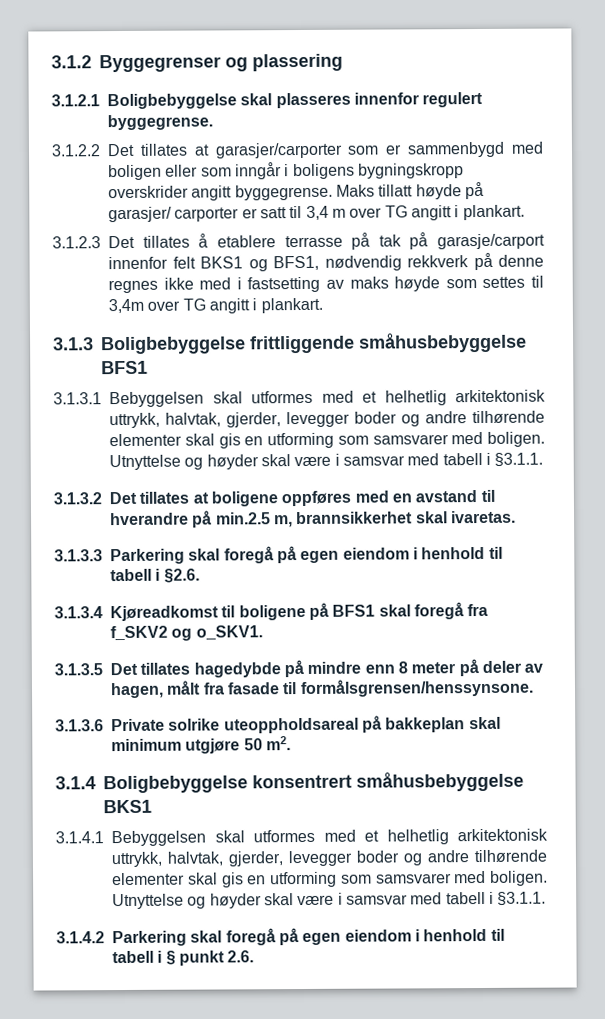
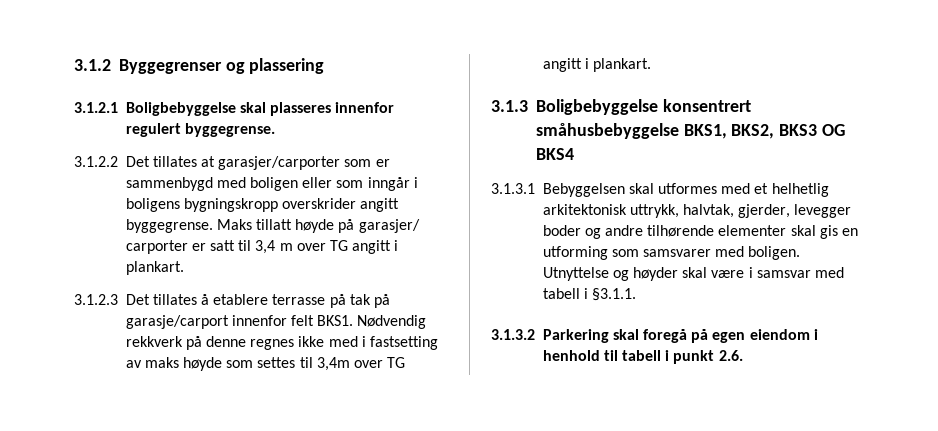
[200,255,402,272] BKS1 og BFS1, nødvendig -> [317,315,427,329] BKS1. Nødvendig
[250,332,527,354] [101,360,148,375] [53,389,546,408] [109,410,545,429] [109,431,545,449] [109,452,544,471] [53,489,495,507] [110,510,516,528] [54,546,503,565] [110,568,200,583] [54,602,489,622] [110,625,263,641] [54,659,544,678] [110,678,534,699] [55,715,501,734] [111,736,291,754] [55,771,524,794] [103,799,152,814] [55,831,104,844] frittliggende småhusbebyggelse BFS1 // 3.1.3.1 Bebyggelsen skal utformes med et helhetlig arkitektonisk uttrykk, halvtak, gjerder, levegger boder og andre tilhørende elementer skal gis en utforming som samsvarer med boligen. Utnyttelse og høyder skal være i samsvar med tabell i §3.1.1. // 3.1.3.2 Det tillates at boligene oppføres med en avstand til hverandre på min.2.5 m, brannsikkerhet skal ivaretas. // 3.1.3.3 Parkering skal foregå på egen eiendom i henhold til tabell i §2.6. // 3.1.3.4 Kjøreadkomst til boligene på BFS1 skal foregå fra f_SKV2 og o_SKV1. // 3.1.3.5 Det tillates hagedybde på mindre enn 8 meter på deler av hagen, målt fra fasade til formålsgrensen/henssynsone. // 3.1.3.6 Private solrike uteoppholdsareal på bakkeplan skal minimum utgjøre 50 m2. // 3.1.4 Boligbebyggelse konsentrert småhusbebyggelse BKS1 // 3.1.4.1 -> [662,99,751,112] [535,123,846,139] [535,148,574,160] [491,183,535,194] konsentrert småhusbebyggelse BKS1, BKS2, BKS3 OG BKS4 // 3.1.3.1
[56,931,105,944] 3.1.4.2 -> [491,329,535,340] 3.1.3.2
[165,950,176,965] § -> (670, 355) none

